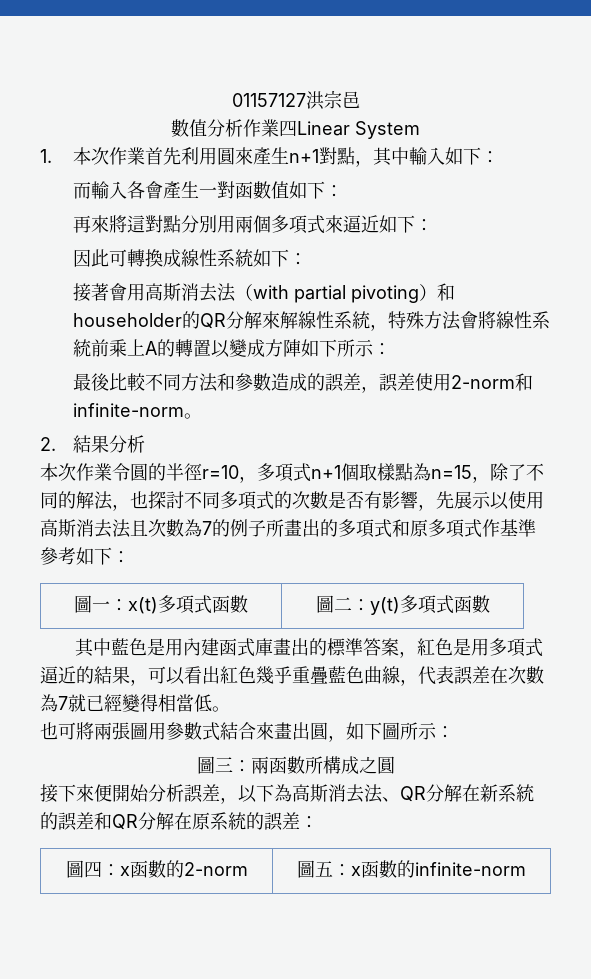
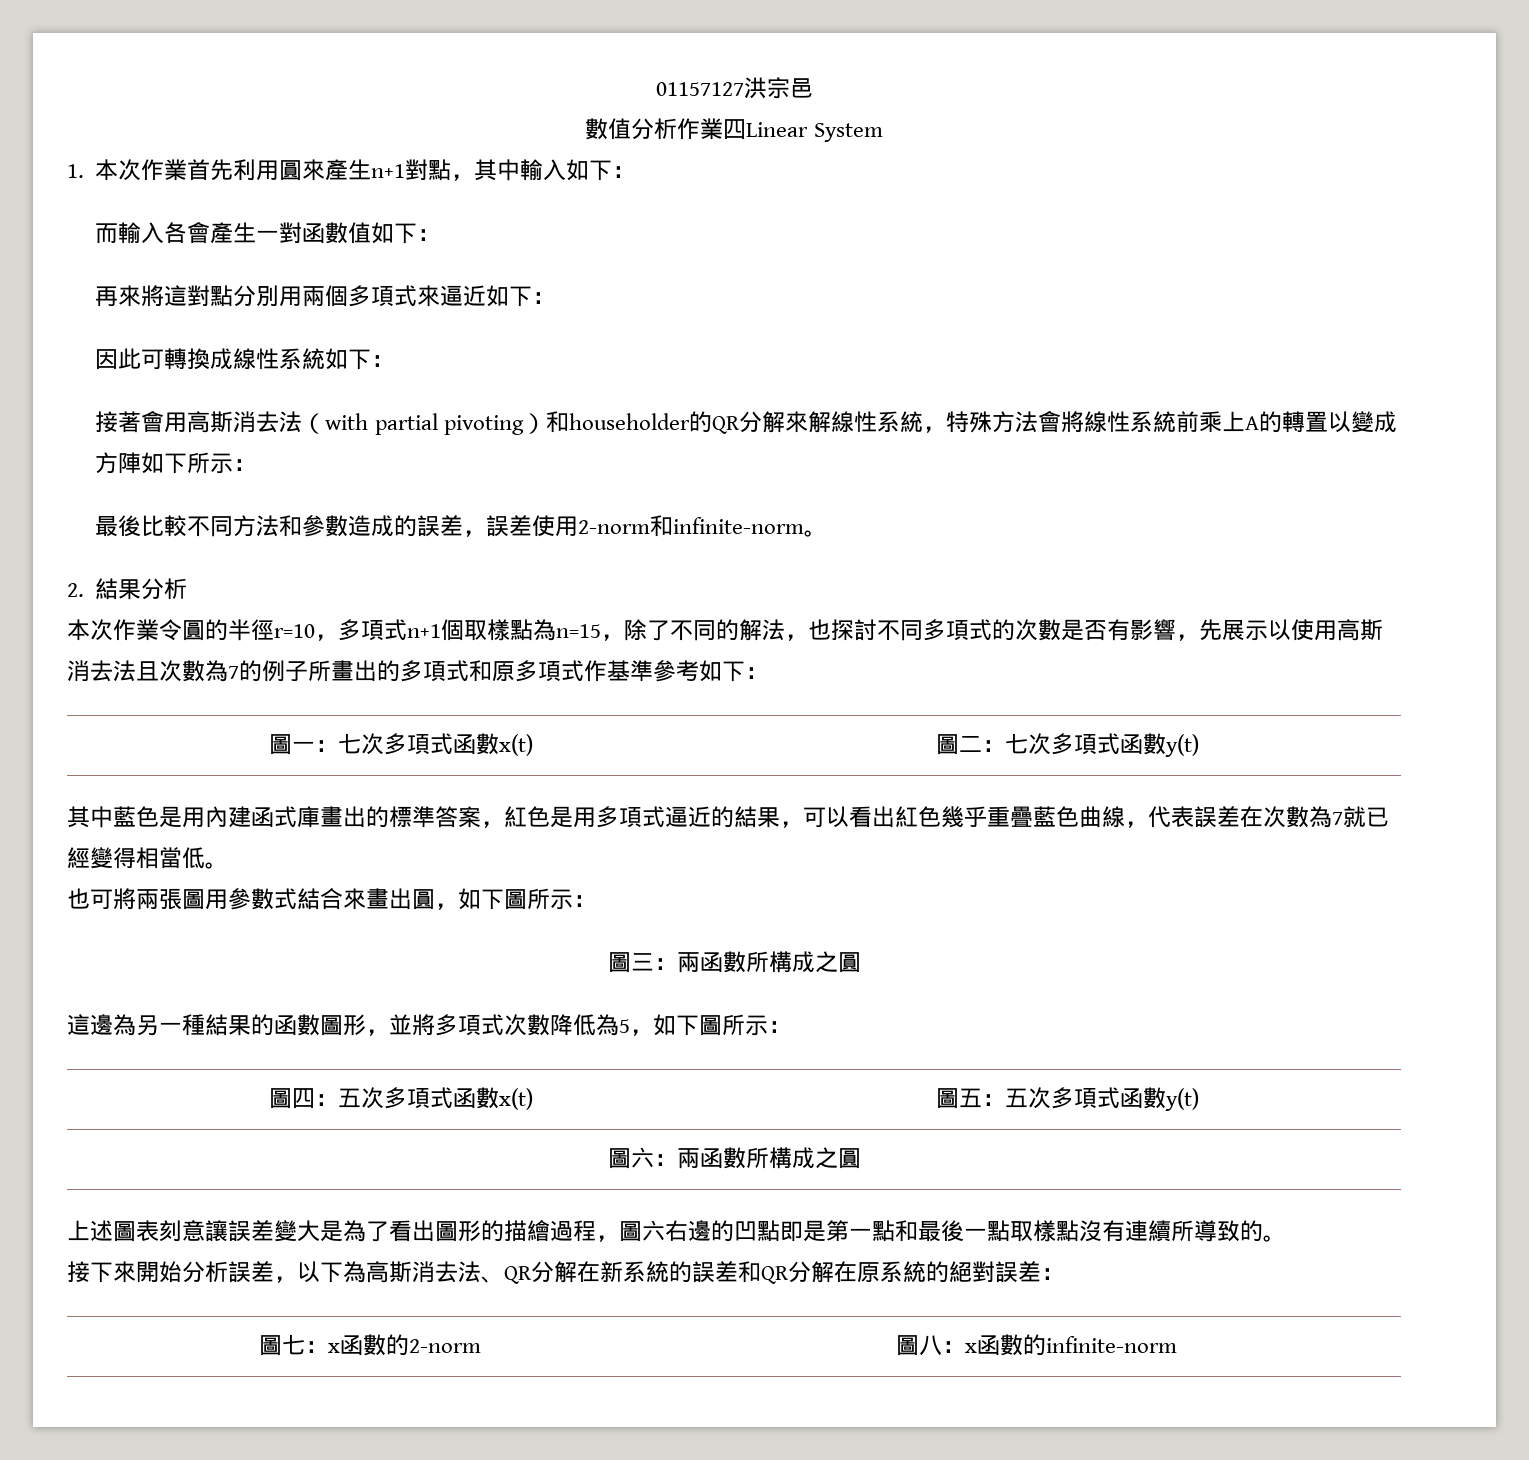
[128,595,248,614] x(t)多項式函數 -> [338,733,533,756] 七次多項式函數x(t)
[369,595,490,615] y(t)多項式函數 -> [1005,733,1199,757] 七次多項式函數y(t)
(395, 765) none -> [67,1014,791,1036] [269,1087,533,1110] [936,1087,1199,1111] [607,1147,861,1169] [67,1220,1286,1242] // 這邊為另一種結果的函數圖形，並將多項式次數降低為5，如下圖所示： // 圖四：五次多項式函數x(t) | 圖五：五次多項式函數y(t) // 圖六：兩函數所構成之圓 // 上述圖表刻意讓誤差變大是為了看出圖形的描繪過程，圖六右邊的凹點即是第一點和最後一點取樣點沒有連續所導致的。
[94,784,112,802] 便 -> (136, 1272) none
(264, 821) none -> [949,1261,995,1283] 絕對
[83,861,102,878] 四 -> [281,1334,305,1355] 七
[315,861,333,877] 五 -> [918,1335,942,1356] 八

